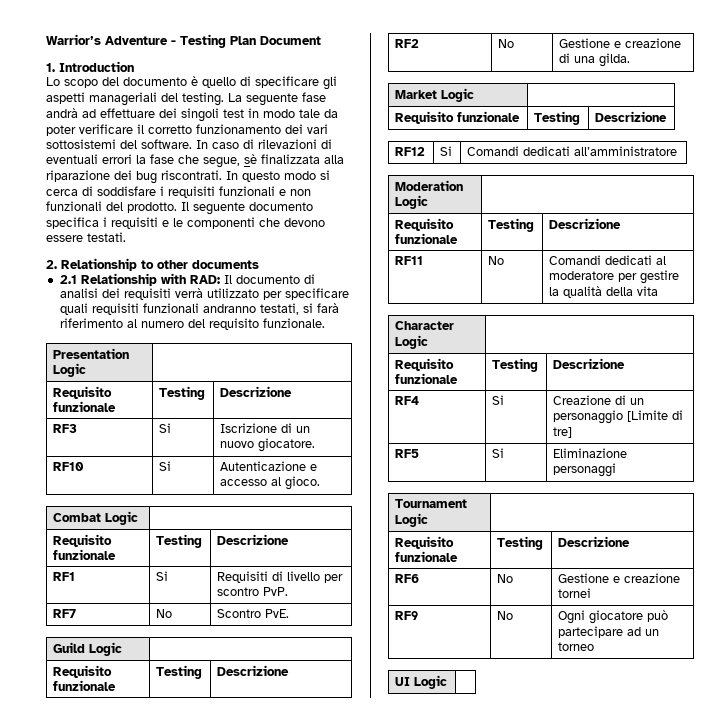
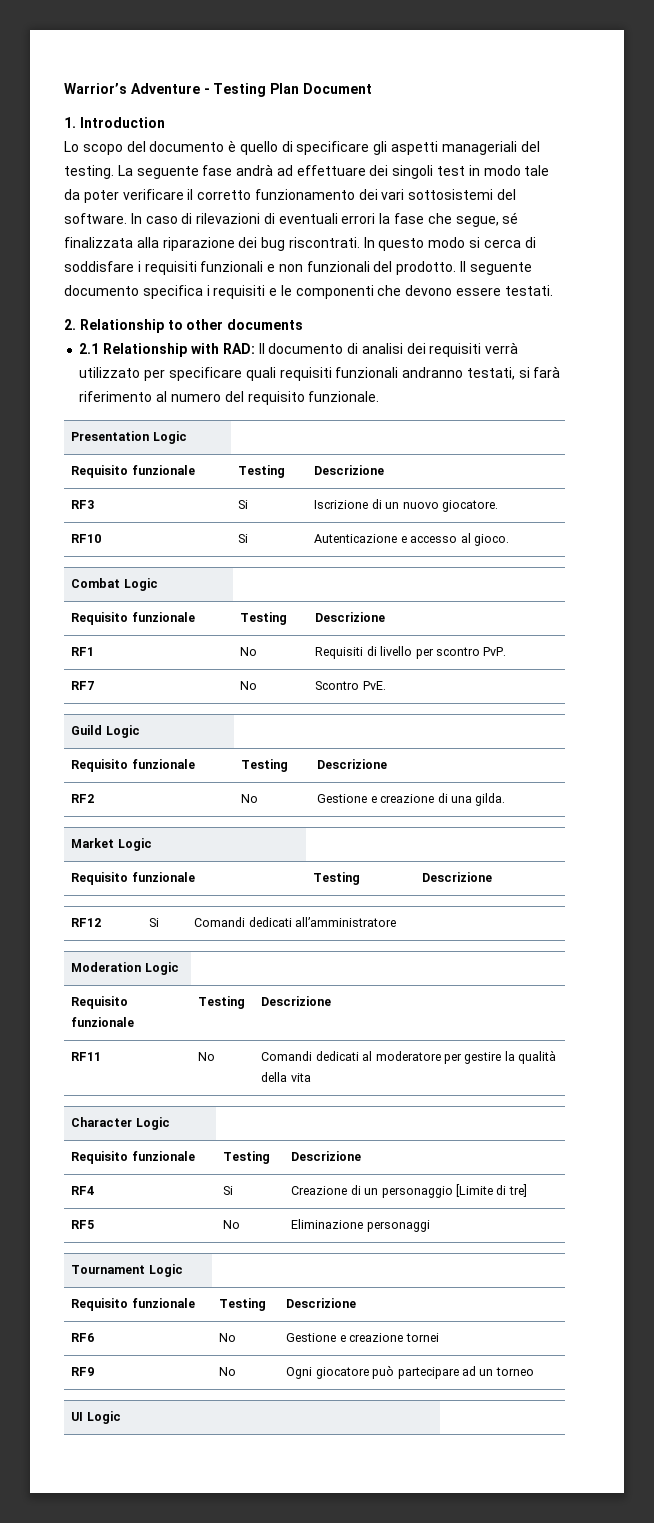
[244,154,257,164] sè -> [502,212,519,224] sé
[156,571,169,581] Si -> [240,647,258,656] No
[492,448,505,458] Si -> [223,1220,241,1229] No

